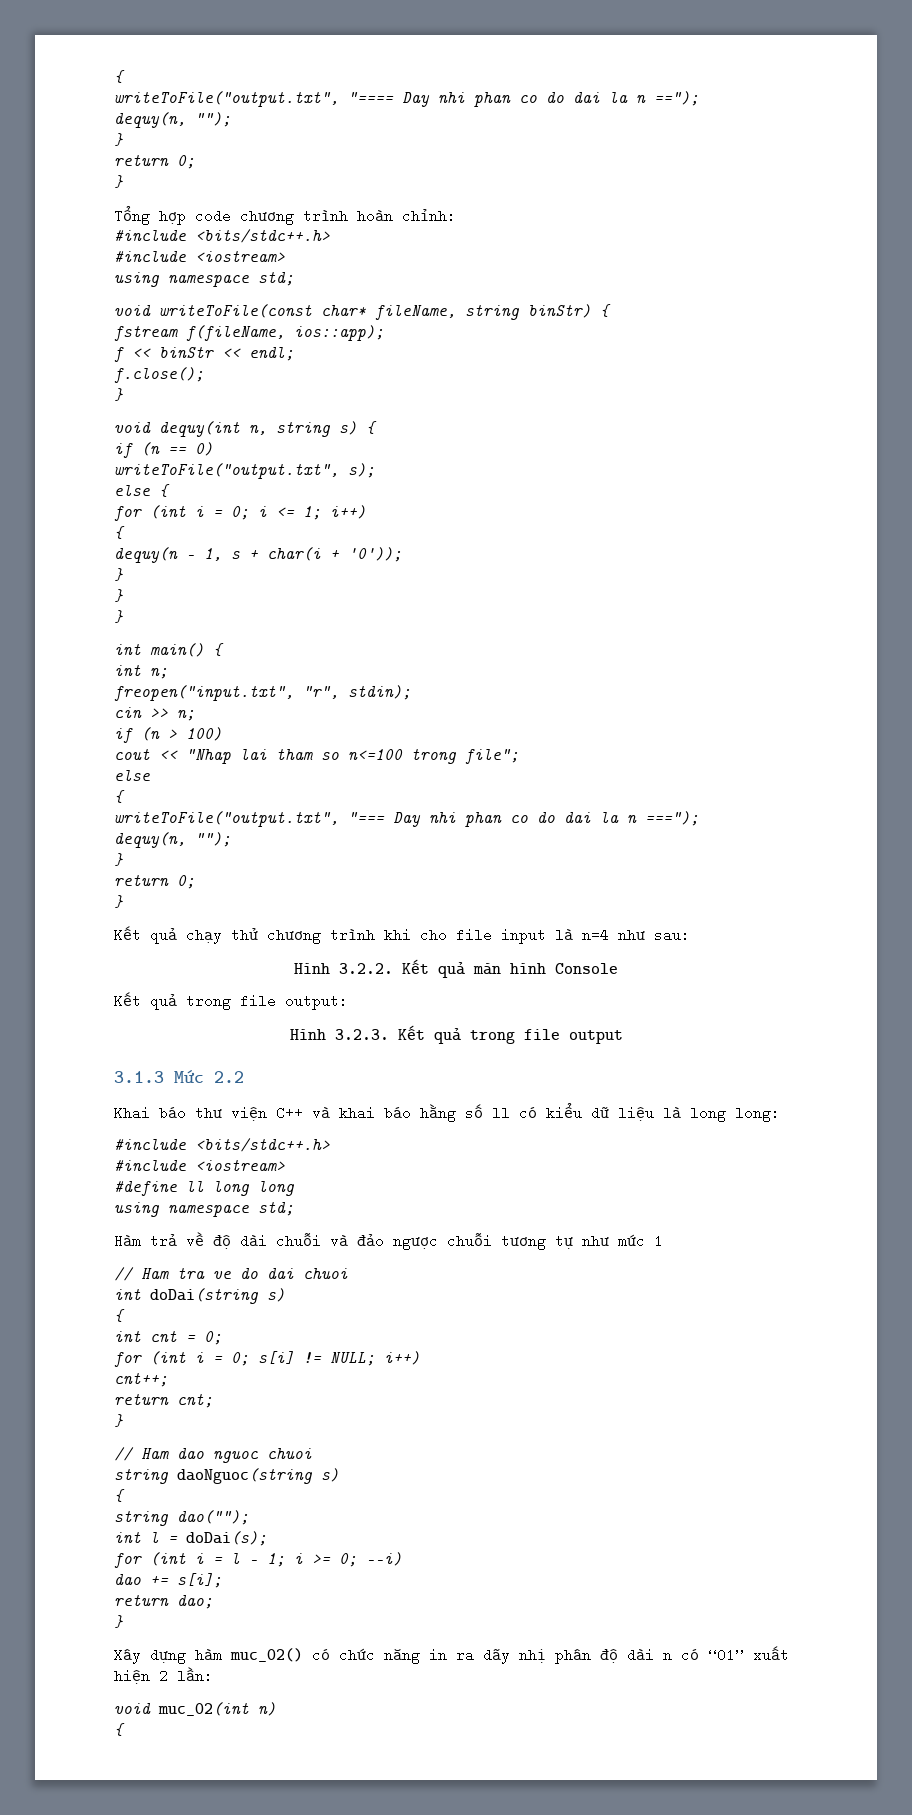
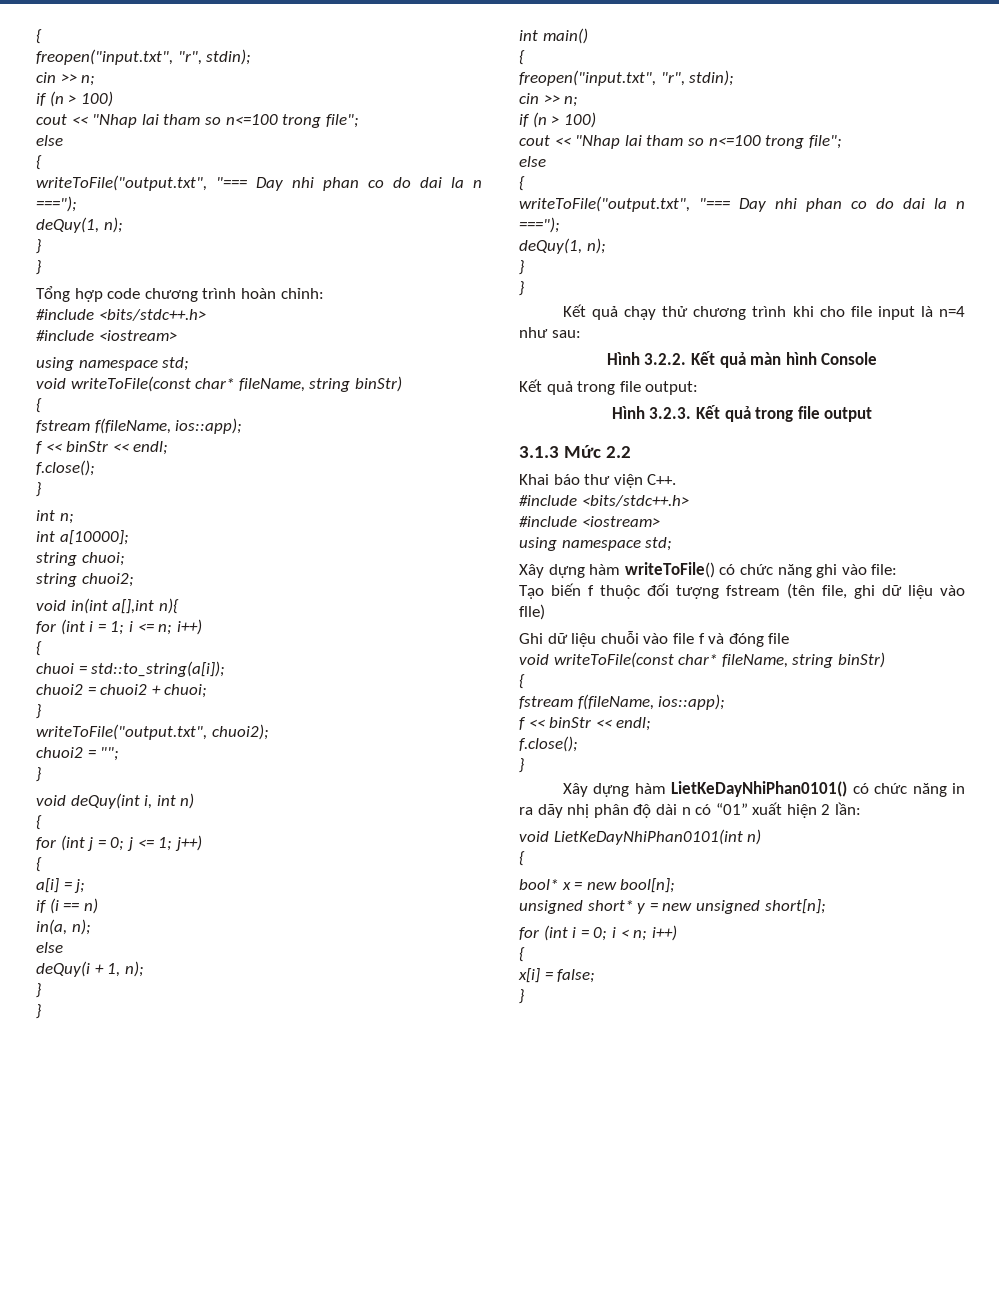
[114,70,125,83] [114,91,699,107] [114,112,231,128] [114,133,123,146] [114,155,195,169] [114,175,123,188] [114,206,456,225] [114,229,330,243] [114,250,285,262] [114,271,294,287] [114,304,611,320] [114,325,384,341] [114,346,294,362] [114,367,204,383] [114,388,123,401] [114,421,377,437] [114,442,213,458] [114,463,375,479] [114,484,170,497] [114,505,366,521] [114,526,125,539] [114,547,402,563] [114,568,123,581] [114,589,123,602] [114,610,123,623] [114,643,224,657] [114,665,168,679] { // writeToFile("output.txt", "==== Day nhi phan co do dai la n =="); // dequy(n, ""); // } // return 0; // } // Tổng hợp code chương trình hoàn chỉnh: // #include <bits/stdc++.h> // #include <iostream> // using namespace std; // void writeToFile(const char* fileName, string binStr) { // fstream f(fileName, ios::app); // f << binStr << endl; // f.close(); // } // void dequy(int n, string s) { // if (n == 0) // writeToFile("output.txt", s); // else { // for (int i = 0; i <= 1; i++) // { // dequy(n - 1, s + char(i + '0')); // } // } // } // int main() { // int n; -> [36,29,42,44] {
[114,832,231,848] [114,853,123,866] [114,875,195,889] dequy(n, ""); // } // return 0; -> [36,217,123,233] [36,239,41,254] [36,260,41,275] [36,286,324,302] [36,309,206,321] [36,330,177,341] [36,357,190,371] [36,376,402,392] [36,398,42,413] [36,418,243,434] [36,441,169,455] [36,460,95,476] [36,482,41,497] [36,510,74,524] [36,530,129,545] [36,552,125,566] [36,573,134,587] [36,598,179,614] [36,619,202,635] [36,641,42,656] [36,661,226,677] [36,684,208,698] [36,704,41,719] [36,724,269,740] [36,747,120,761] [36,767,41,782] [36,793,195,809] [36,815,42,830] [36,835,202,851] [36,857,42,872] [36,878,86,893] [36,898,98,914] [36,919,91,935] [36,942,63,953] [36,961,144,977] [36,983,41,998] [36,1004,41,1019] [519,28,588,44] [519,50,525,65] [519,70,735,86] [519,93,579,107] [519,112,596,128] [519,135,842,149] [519,156,546,167] [519,176,525,191] [519,196,965,212] [519,217,560,233] [519,238,606,254] [519,260,524,275] deQuy(1, n); // } // } // Tổng hợp code chương trình hoàn chỉnh: // #include <bits/stdc++.h> // #include <iostream> // using namespace std; // void writeToFile(const char* fileName, string binStr) // { // fstream f(fileName, ios::app); // f << binStr << endl; // f.close(); // } // int n; // int a[10000]; // string chuoi; // string chuoi2; // void in(int a[],int n){ // for (int i = 1; i <= n; i++) // { // chuoi = std::to_string(a[i]); // chuoi2 = chuoi2 + chuoi; // } // writeToFile("output.txt", chuoi2); // chuoi2 = ""; // } // void deQuy(int i, int n) // { // for (int j = 0; j <= 1; j++) // { // a[i] = j; // if (i == n) // in(a, n); // else // deQuy(i + 1, n); // } // } // int main() // { // freopen("input.txt", "r", stdin); // cin >> n; // if (n > 100) // cout << "Nhap lai tham so n<=100 trong file"; // else // { // writeToFile("output.txt", "=== Day nhi phan co do dai la n ==="); // deQuy(1, n); // }
[276,1103,780,1122] [114,1138,330,1152] [114,1159,285,1171] [114,1180,295,1196] [114,1201,294,1217] [114,1232,663,1250] [114,1267,348,1281] [114,1288,285,1304] [114,1309,125,1322] [114,1331,222,1345] [114,1351,420,1367] [114,1373,168,1387] [114,1394,213,1408] [114,1414,123,1427] [114,1447,312,1463] [114,1468,339,1484] [114,1489,125,1502] [114,1510,249,1526] [114,1531,267,1546] [114,1552,402,1568] [114,1573,222,1588] [114,1594,213,1609] C++ và khai báo hằng số ll có kiểu dữ liệu là long long: // #include <bits/stdc++.h> // #include <iostream> // #define ll long long // using namespace std; // Hàm trả về độ dài chuỗi và đảo ngược chuỗi tương tự như mức 1 // // Ham tra ve do dai chuoi // int doDai(string s) // { // int cnt = 0; // for (int i = 0; s[i] != NULL; i++) // cnt++; // return cnt; // } // // Ham dao nguoc chuoi // string daoNguoc(string s) // { // string dao(""); // int l = doDai(s); // for (int i = l - 1; i >= 0; --i) // dao += s[i]; // return dao; -> [647,474,677,485] [519,495,689,507] [519,516,660,527] [519,537,673,551] [519,562,898,578] [519,583,965,599] [519,604,545,620] [519,631,790,647] [519,652,885,668] [519,674,525,689] [519,694,726,710] [519,717,652,731] [519,736,578,752] C++. // #include <bits/stdc++.h> // #include <iostream> // using namespace std; // Xây dựng hàm writeToFile() có chức năng ghi vào file: // Tạo biến f thuộc đối tượng fstream (tên file, ghi dữ liệu vào flle) // Ghi dữ liệu chuỗi vào file f và đóng file // void writeToFile(const char* fileName, string binStr) // { // fstream f(fileName, ios::app); // f << binStr << endl; // f.close();
[230,1648,303,1662] muc_02() -> [671,781,848,797] LietKeDayNhiPhan0101()
[158,1702,276,1716] [114,1723,125,1736] muc_02(int n) // { -> [553,829,762,845] [519,851,525,866] [519,878,676,893] [519,899,826,914] [519,925,677,941] [519,947,525,962] [518,968,596,983] [519,989,524,1004] LietKeDayNhiPhan0101(int n) // { // bool* x = new bool[n]; // unsigned short* y = new unsigned short[n]; // for (int i = 0; i < n; i++) // { // x[i] = false; // }

